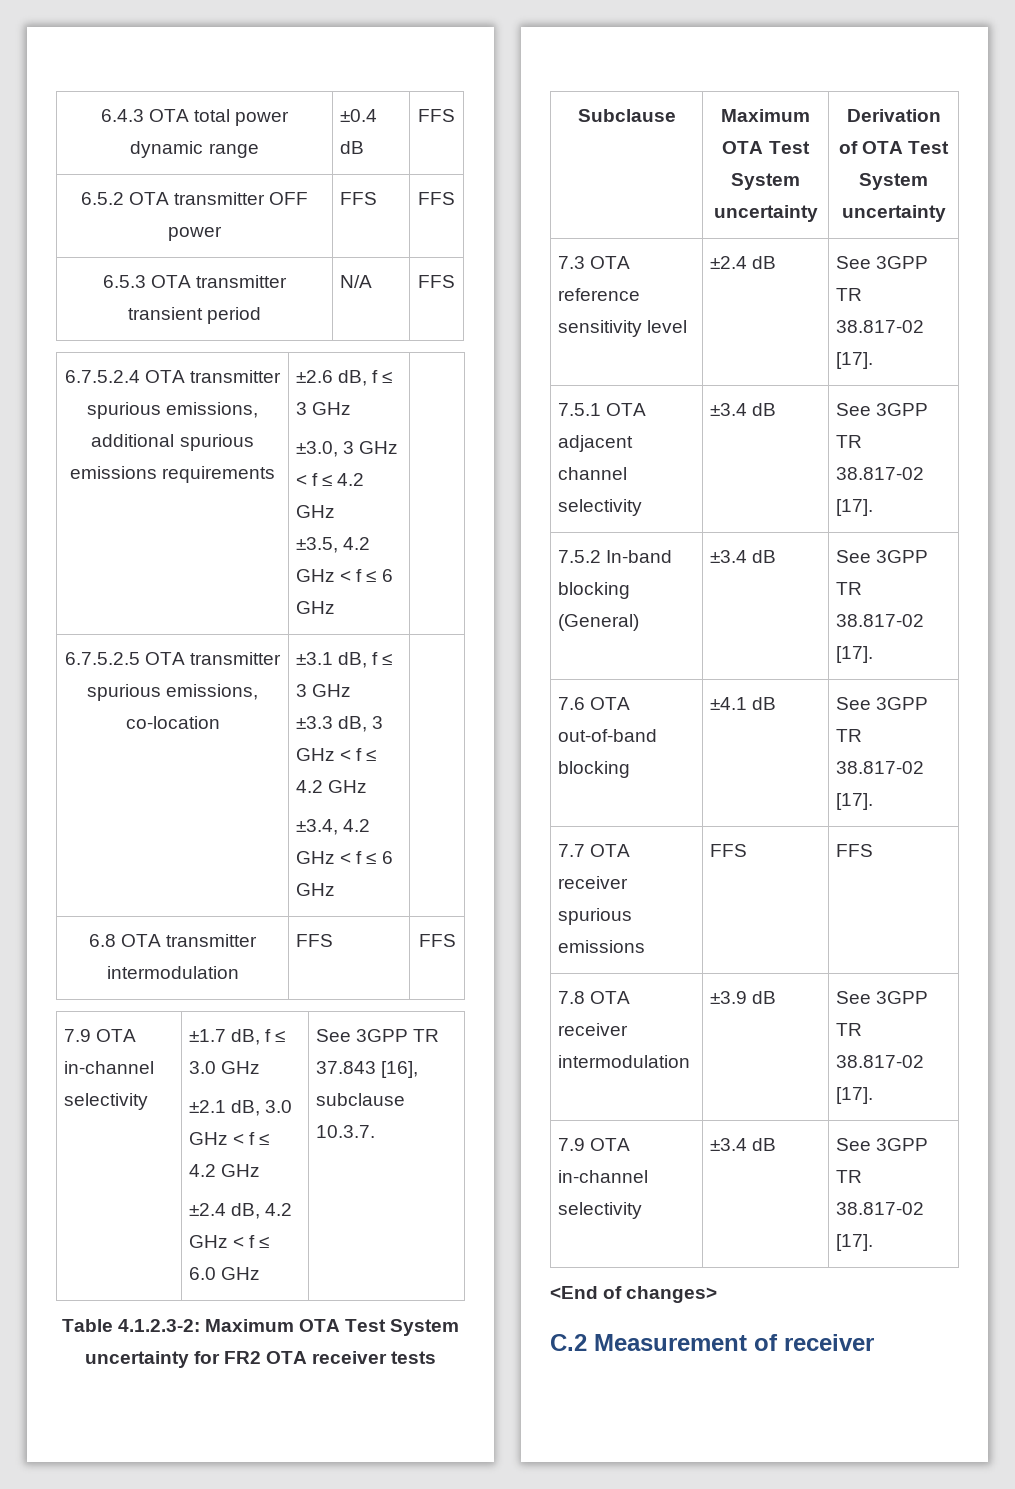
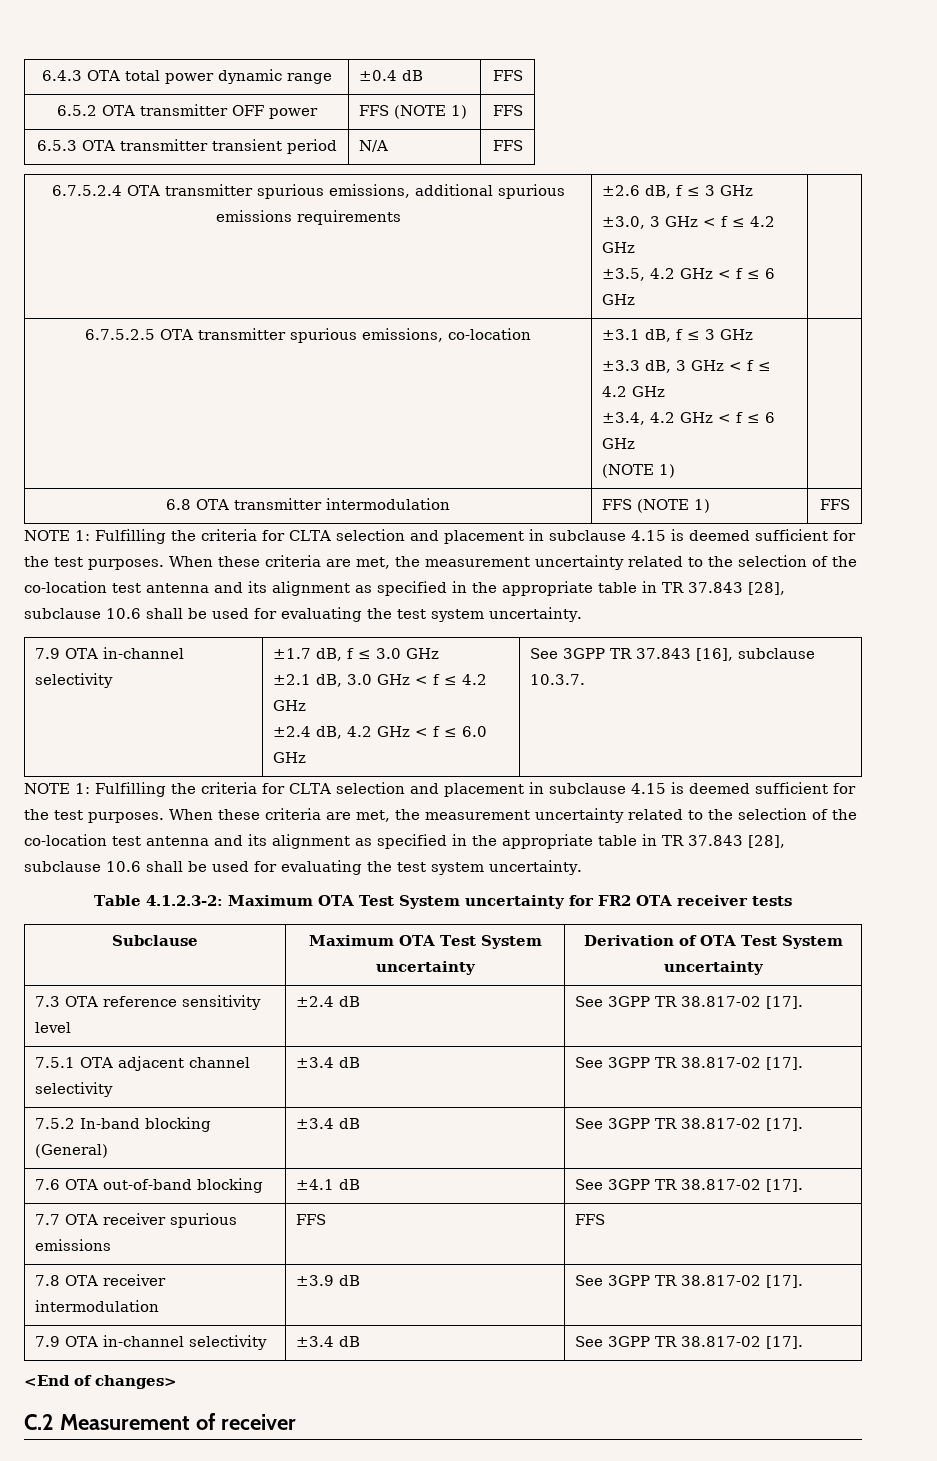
(378, 198) none -> [394,105,468,119] (NOTE 1)
(336, 889) none -> [602,464,676,478] // (NOTE 1)
[418,934,456,947] | FFS -> [637,499,711,513] [819,499,850,510] [24,529,856,544] [24,555,857,570] [24,581,785,596] [24,607,582,622] (NOTE 1) | FFS // NOTE 1: Fulfilling the criteria for CLTA selection and placement in subclause 4.15 is deemed sufficient for the test purposes. When these criteria are met, the measurement uncertainty related to the selection of the co-location test antenna and its alignment as specified in the appropriate table in TR 37.843 [28], subclause 10.6 shall be used for evaluating the test system uncertainty.
(376, 1131) none -> [24,782,856,797] [24,808,857,823] [24,834,785,849] [24,860,582,875] // NOTE 1: Fulfilling the criteria for CLTA selection and placement in subclause 4.15 is deemed sufficient for the test purposes. When these criteria are met, the measurement uncertainty related to the selection of the co-location test antenna and its alignment as specified in the appropriate table in TR 37.843 [28], subclause 10.6 shall be used for evaluating the test system uncertainty.

